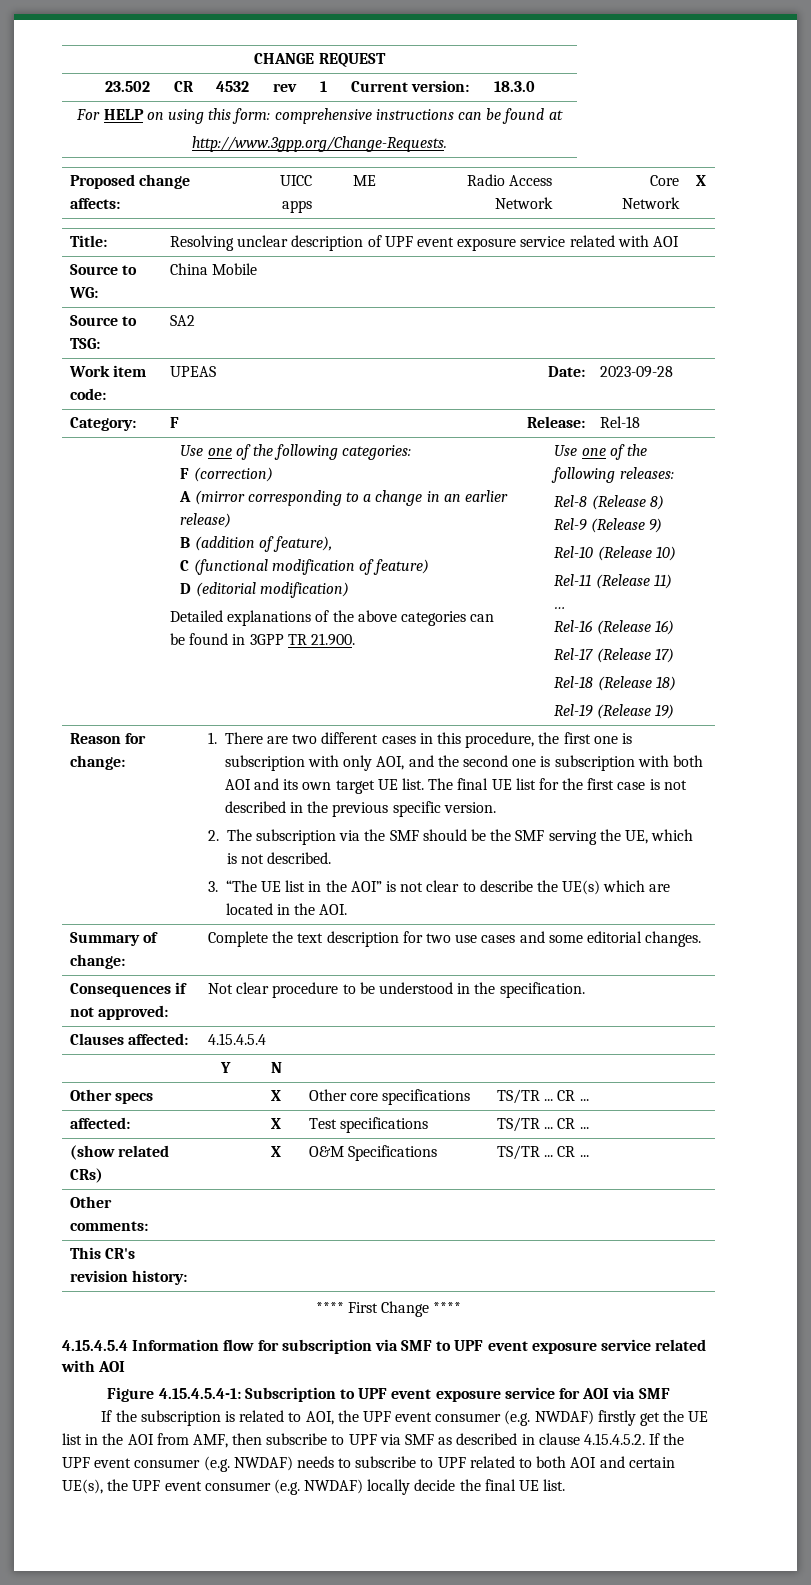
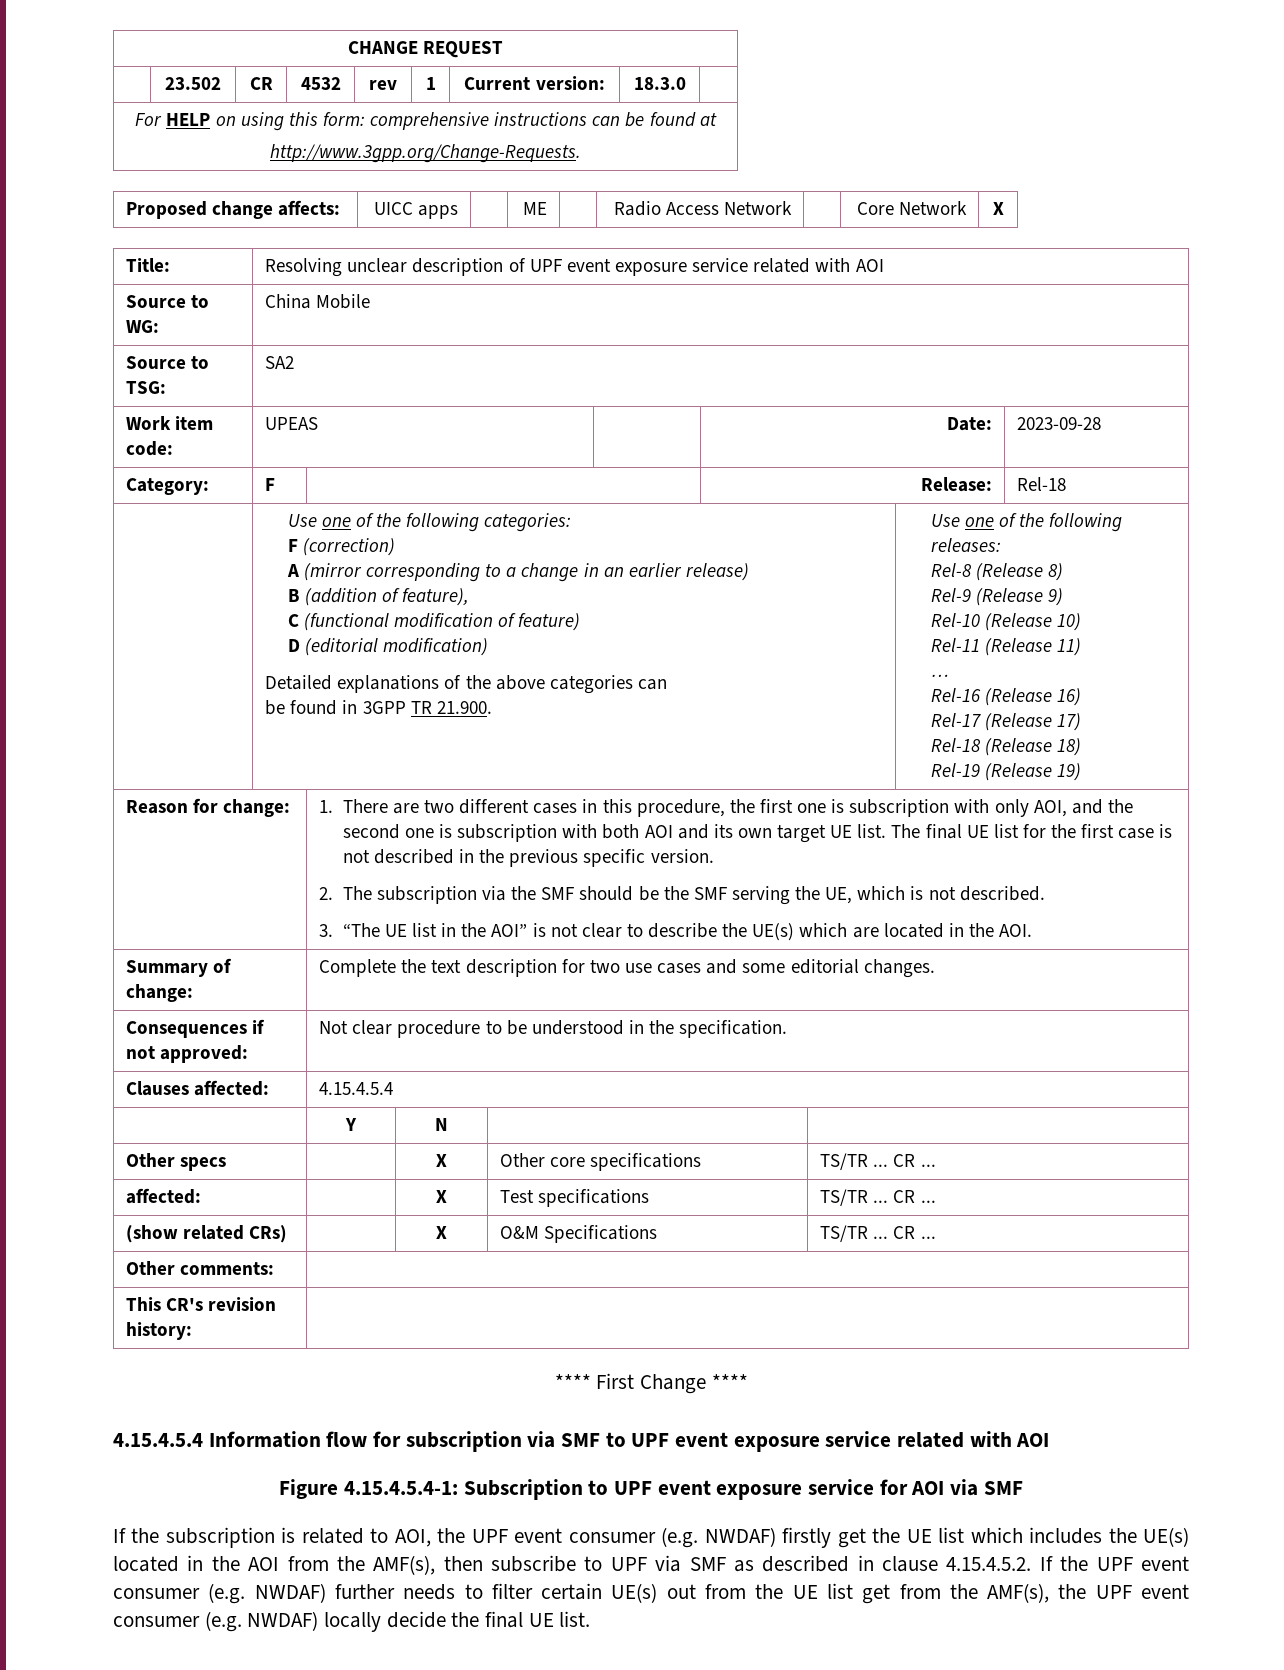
(82, 1439) none -> [970,1527,1189,1547] [113,1556,179,1572] which includes the UE(s) located
[192,1434,228,1448] AMF, -> [336,1555,436,1575] the AMF(s),
(293, 1463) none -> [334,1584,395,1599] further
[355,1456,675,1468] [62,1479,103,1494] subscribe to UPF related to both AOI and certain UE(s), -> [491,1583,1050,1604] filter certain UE(s) out from the UE list get from the AMF(s),

